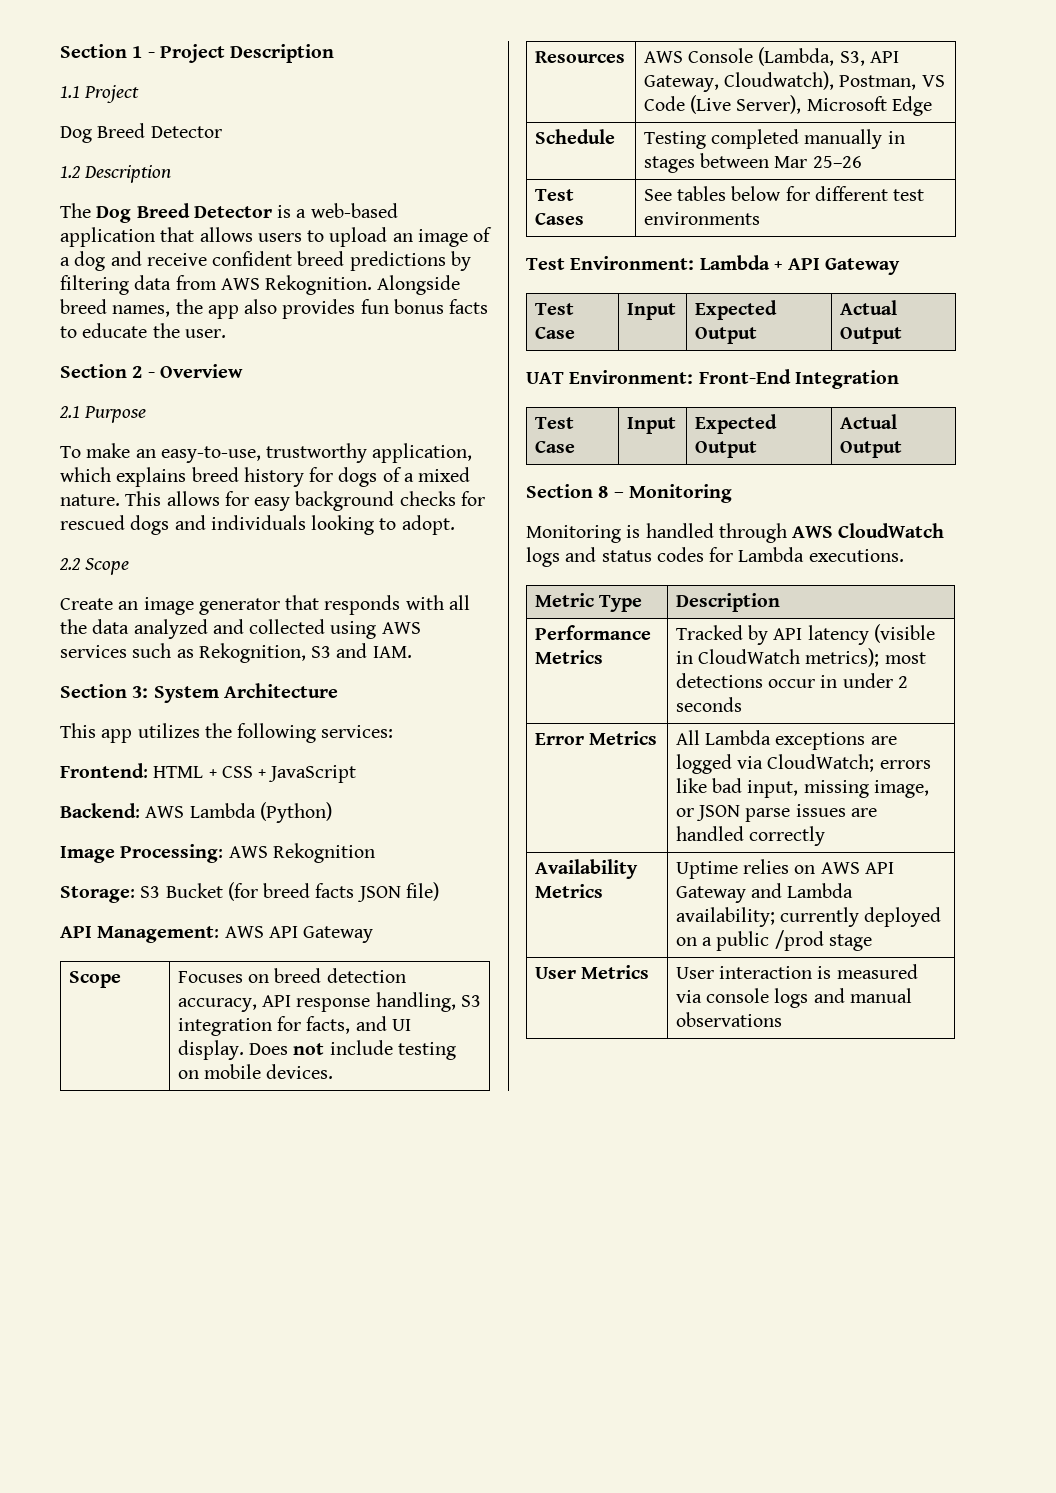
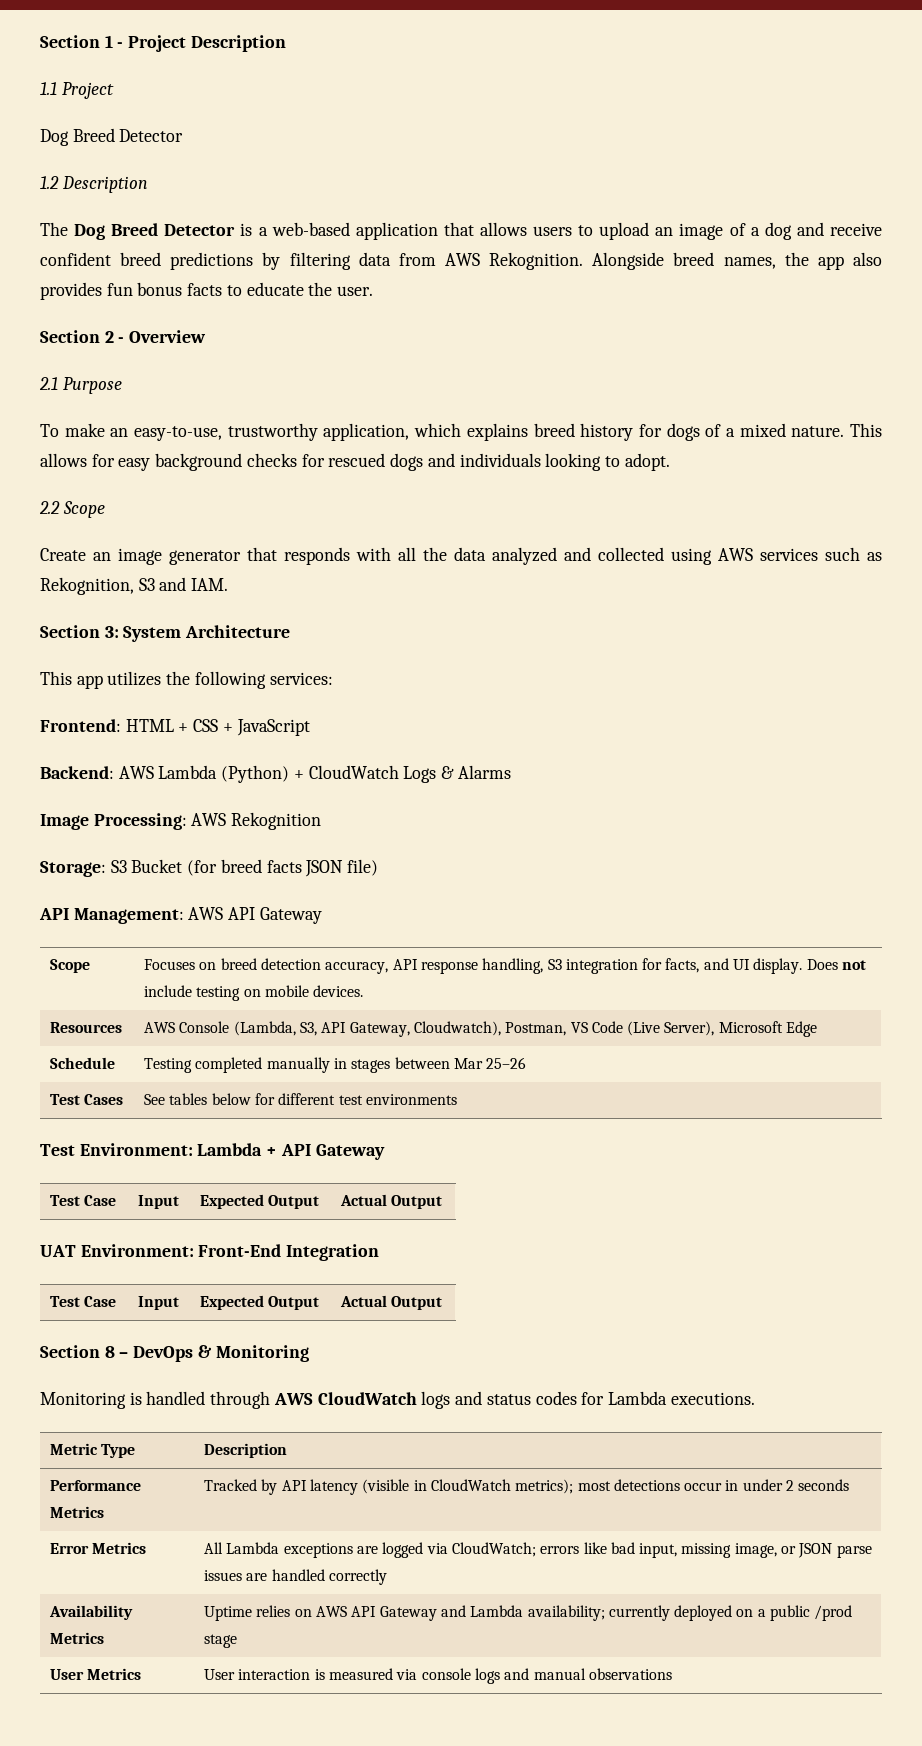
(332, 812) none -> [293,765,511,783] + CloudWatch Logs & Alarms
(624, 495) none -> [133,1345,212,1362] DevOps &

